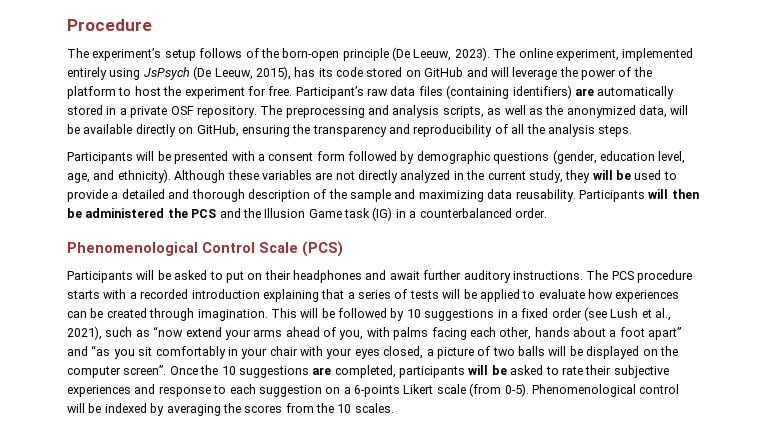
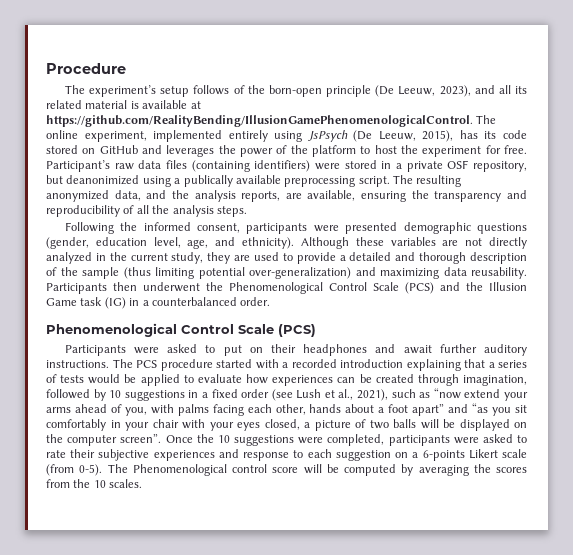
[454,47,490,61] 2023). -> [439,85,527,97] [46,100,201,109] [46,115,473,127] 2023), and all its related material is available at https://github.com/RealityBending/IllusionGamePhenomenologicalControl.
[490,67,558,80] will leverage -> [166,145,215,157] leverages
[574,86,675,99] are automatically -> [315,163,340,170] were
[196,105,689,118] [67,124,239,137] repository. The preprocessing and analysis scripts, as well as the anonymized data, will be available directly on GitHub, -> [473,161,528,172] [46,175,462,187] [46,190,356,202] repository, but deanonimized using a publically available preprocessing script. The resulting anonymized data, and the analysis reports, are available,
[67,151,415,164] Participants will be presented with a consent form followed by -> [64,222,398,234] Following the informed consent, participants were presented
[592,170,631,180] will be -> [234,255,251,261] are
(391, 195) none -> [123,267,351,279] (thus limiting potential over-generalization)
[648,189,699,199] [67,208,217,218] will then be administered the PCS -> [113,282,434,294] then underwent the Phenomenological Control Scale (PCS)
[136,270,171,280] will be -> [134,347,160,354] were
[67,290,100,299] starts -> [216,359,252,368] started
[442,289,461,299] will -> [88,374,121,384] would
[197,308,335,321] imagination. This will be -> [462,375,527,386] imagination,
[312,367,332,375] are -> [298,437,324,444] were
[468,365,507,375] will be -> [453,437,479,444] were
(529, 390) none -> [107,464,128,473] The
[67,403,147,413] will be indexed -> [272,464,396,476] score will be computed

